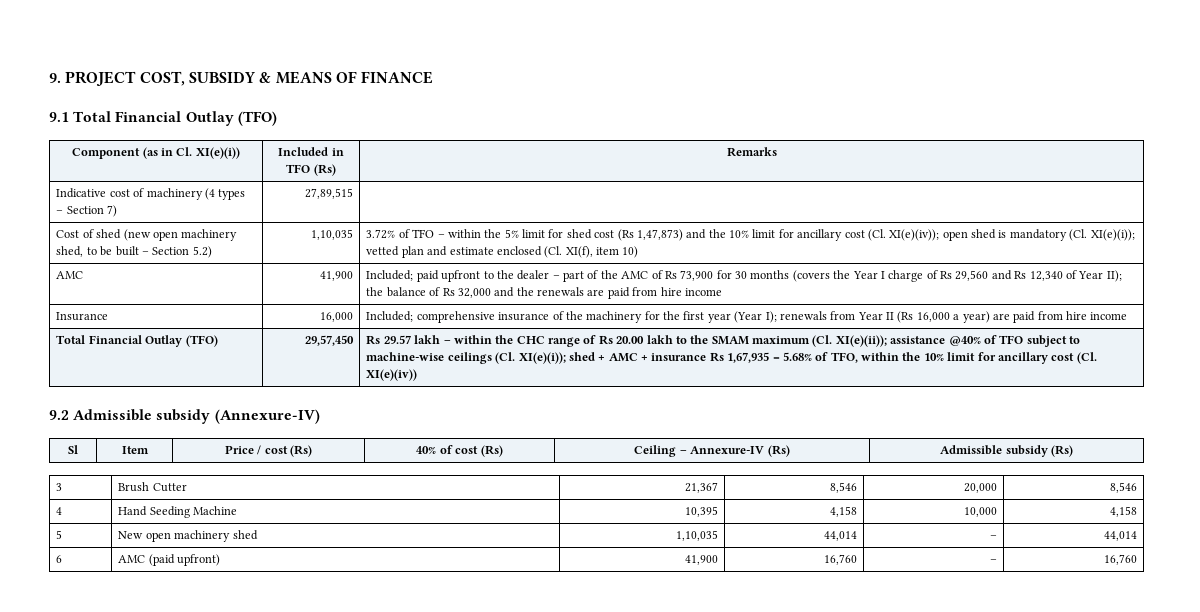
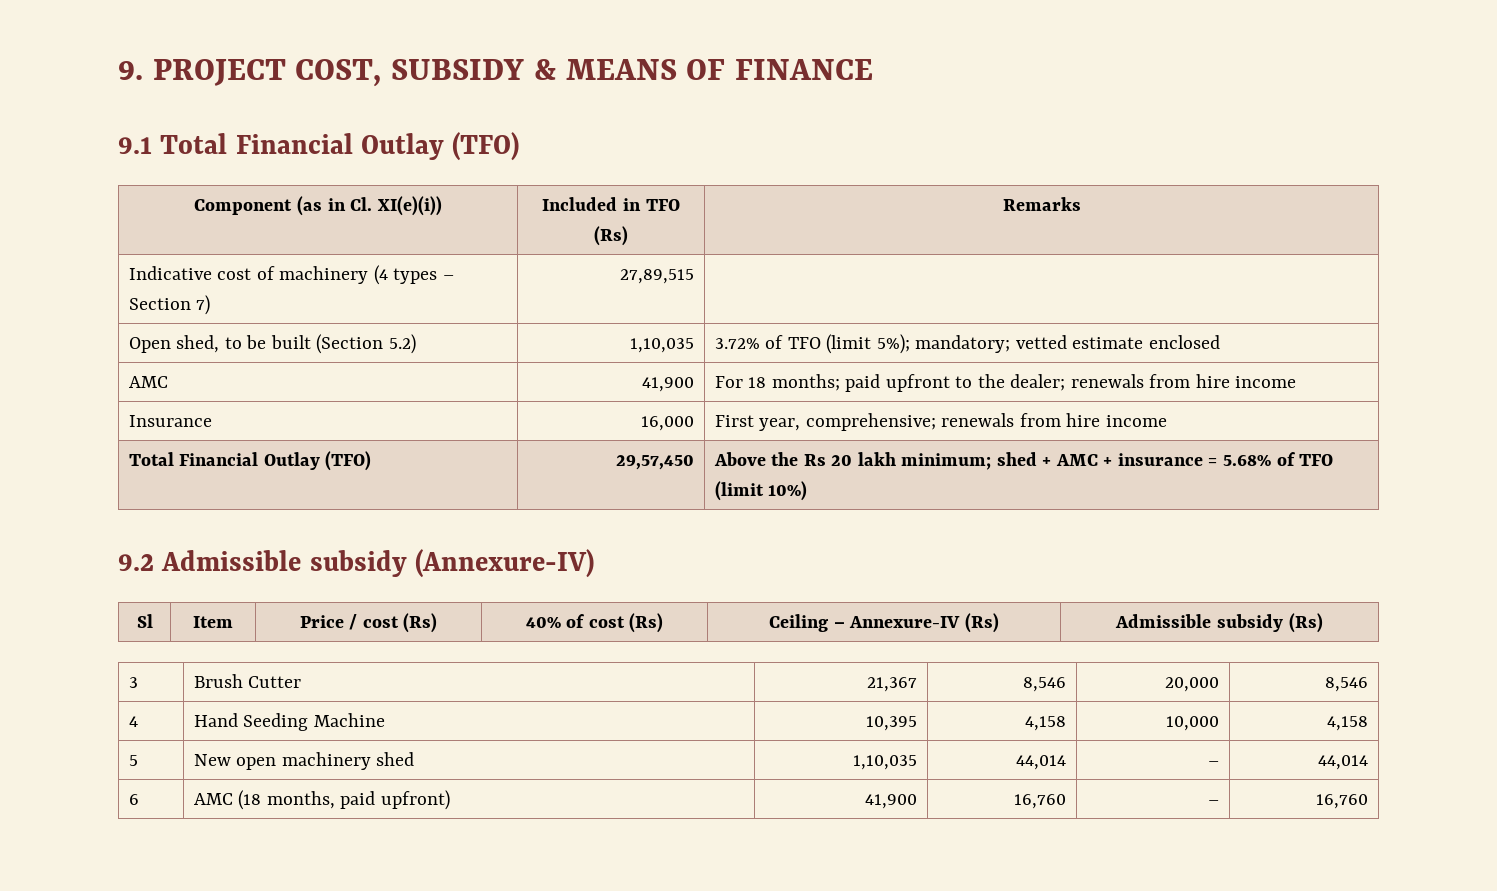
[56,229,238,241] Cost of shed (new open machinery -> [128,337,171,353] Open
[141,247,190,255] – Section -> [316,334,384,354] (Section
[437,229,1135,241] [366,246,639,258] – within the 5% limit for shed cost (Rs 1,47,873) and the 10% limit for ancillary cost (Cl. XI(e)(iv)); open shed is mandatory (Cl. XI(e)(i)); vetted plan and estimate enclosed (Cl. XI(f), item 10) -> [826,334,1220,354] (limit 5%); mandatory; vetted estimate enclosed
[366,270,414,281] Included; -> [714,374,840,391] For 18 months;
[517,270,1122,282] [366,287,630,299] dealer – part of the AMC of Rs 73,900 for 30 months (covers the Year I charge of Rs 29,560 and Rs 12,340 of Year II); the balance of Rs 32,000 and the renewals are paid -> [1010,374,1144,391] dealer; renewals
[366,311,1036,323] Included; comprehensive insurance of the machinery for the first year (Year I); renewals from Year II (Rs 16,000 a year) are paid -> [714,413,1015,431] First year, comprehensive; renewals
[366,335,1081,347] [366,352,566,364] Rs 29.57 lakh – within the CHC range of Rs 20.00 lakh to the SMAM maximum (Cl. XI(e)(ii)); assistance @40% of TFO subject to machine-wise ceilings (Cl. XI(e)(i)); -> [713,452,992,470] Above the Rs 20 lakh minimum;
[709,352,770,363] Rs 1,67,935 -> (1203, 459) none
[830,352,1097,364] [366,369,418,381] TFO, within the 10% limit for ancillary cost (Cl. XI(e)(iv)) -> [1299,454,1334,466] [714,481,808,501] TFO (limit 10%)
[148,554,175,566] (paid -> [238,790,376,810] (18 months, paid

